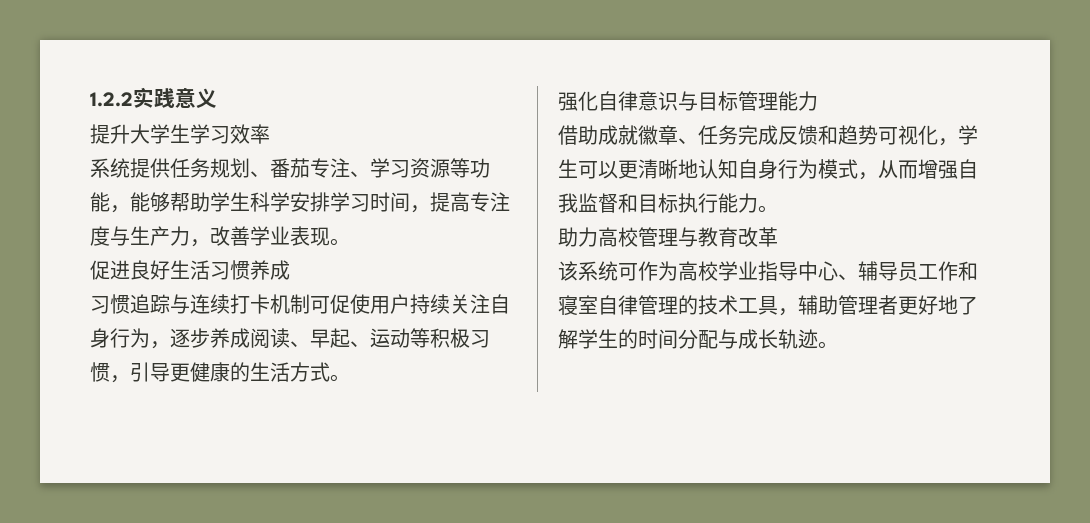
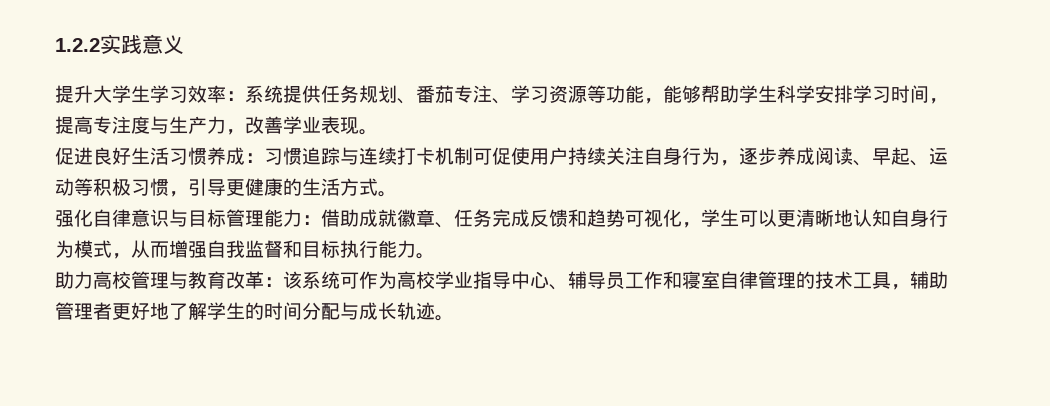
(270, 134) // -> [226,91,245,101] ：
(290, 270) // -> [245,153,264,163] ：
(818, 101) // -> [302,215,321,225] ：
(778, 237) // -> [264,277,283,287] ：

